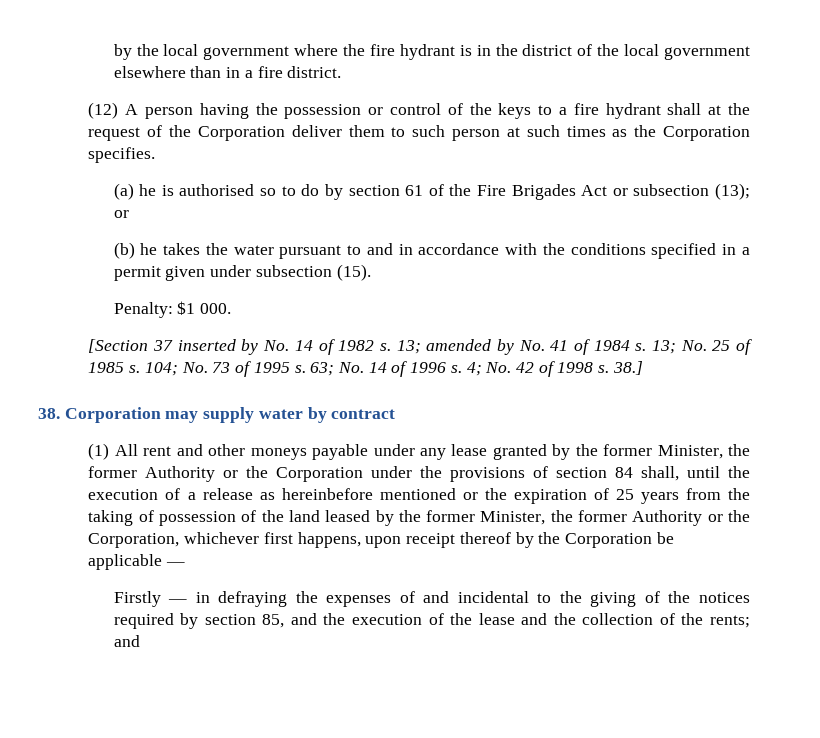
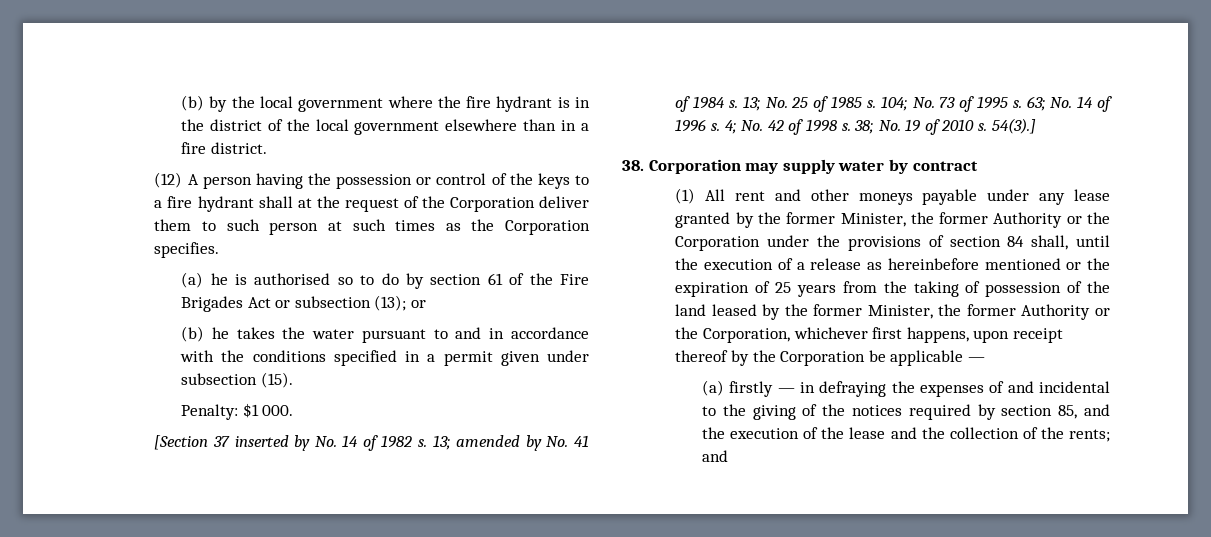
(113, 52) none -> [181,95,205,111] (b)
[612,361,643,375] 38.] -> [854,118,1036,135] 38; No. 19 of 2010 s. 54(3).]
[113,591,161,607] Firstly -> [702,380,774,397] (a) firstly

